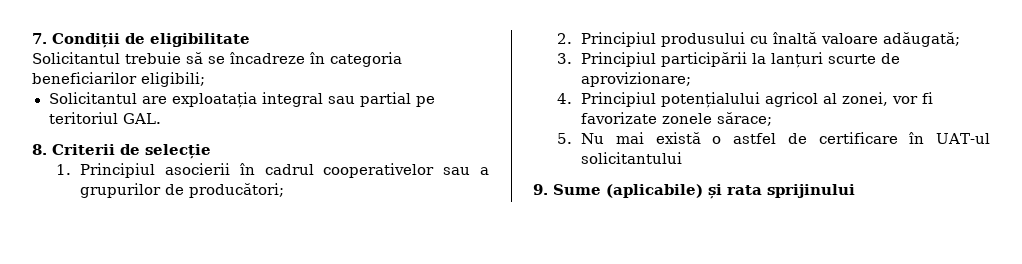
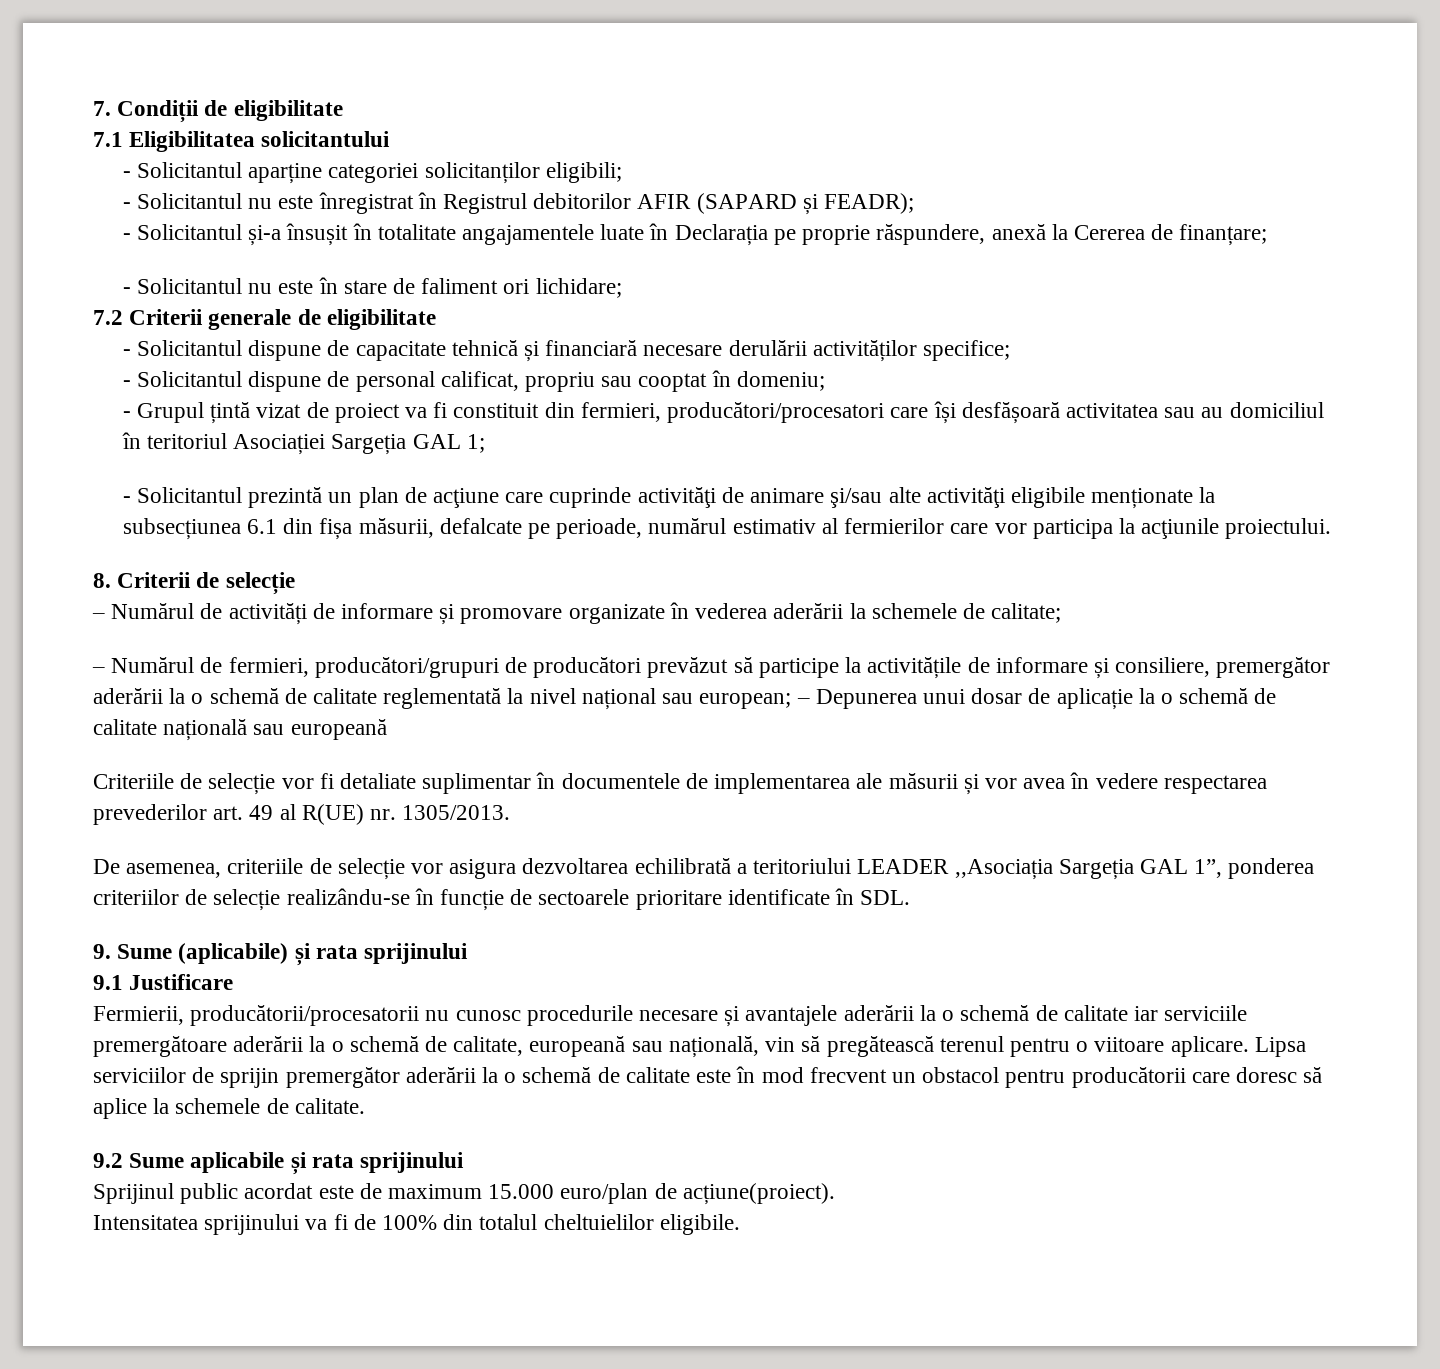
[32,52,402,67] [32,72,205,87] [48,92,435,108] [48,112,161,124] [32,144,211,159] [56,163,490,178] [80,183,285,198] [557,32,961,47] [557,52,901,68] [581,72,692,87] [557,92,934,108] [581,112,773,126] [557,132,991,144] [581,152,683,164] Solicitantul trebuie să se încadreze în categoria beneficiarilor eligibili; // Solicitantul are exploatația integral sau partial pe teritoriul GAL. // 8. Criterii de selecție // 1. Principiul asocierii în cadrul cooperativelor sau a grupurilor de producători; // 2. Principiul produsului cu înaltă valoare adăugată; // 3. Principiul participării la lanțuri scurte de aprovizionare; // 4. Principiul potențialului agricol al zonei, vor fi favorizate zonele sărace; // 5. Nu mai există o astfel de certificare în UAT-ul solicitantului -> [93,131,391,152] [122,162,622,184] [122,192,915,215] [122,223,1268,246] [122,277,622,298] [93,309,436,330] [122,340,1011,362] [122,370,825,392] [122,401,1324,424] [121,432,485,455] [122,487,1216,509] [122,518,1332,540] [93,572,295,595] [92,602,1062,625] [92,657,1331,679] [93,688,1277,710] [93,719,387,741] [93,772,1267,795] [93,804,511,825] [93,858,1315,880] [93,888,911,911] 7.1 Eligibilitatea solicitantului // - Solicitantul aparține categoriei solicitanților eligibili; // - Solicitantul nu este înregistrat în Registrul debitorilor AFIR (SAPARD și FEADR); // - Solicitantul și-a însușit în totalitate angajamentele luate în Declarația pe proprie răspundere, anexă la Cererea de finanțare; // - Solicitantul nu este în stare de faliment ori lichidare; // 7.2 Criterii generale de eligibilitate // - Solicitantul dispune de capacitate tehnică și financiară necesare derulării activităților specifice; // - Solicitantul dispune de personal calificat, propriu sau cooptat în domeniu; // - Grupul țintă vizat de proiect va fi constituit din fermieri, producători/procesatori care își desfășoară activitatea sau au domiciliul în teritoriul Asociației Sargeția GAL 1; // - Solicitantul prezintă un plan de acţiune care cuprinde activităţi de animare şi/sau alte activităţi eligibile menționate la subsecțiunea 6.1 din fișa măsurii, defalcate pe perioade, numărul estimativ al fermierilor care vor participa la acţiunile proiectului. // 8. Criterii de selecție // – Numărul de activități de informare și promovare organizate în vederea aderării la schemele de calitate; // – Numărul de fermieri, producători/grupuri de producători prevăzut să participe la activitățile de informare și consiliere, premergător aderării la o schemă de calitate reglementată la nivel național sau european; – Depunerea unui dosar de aplicație la o schemă de calitate națională sau europeană // Criteriile de selecție vor fi detaliate suplimentar în documentele de implementarea ale măsurii și vor avea în vedere respectarea prevederilor art. 49 al R(UE) nr. 1305/2013. // De asemenea, criteriile de selecție vor asigura dezvoltarea echilibrată a teritoriului LEADER ,,Asociația Sargeția GAL 1”, ponderea criteriilor de selecție realizându-se în funcție de sectoarele prioritare identificate în SDL.
(855, 191) none -> [93,974,234,990] [93,1005,1248,1027] [93,1036,1306,1058] [93,1066,1323,1088] [93,1098,365,1119] [93,1152,465,1175] [93,1183,835,1205] [93,1214,740,1235] // 9.1 Justificare // Fermierii, producătorii/procesatorii nu cunosc procedurile necesare și avantajele aderării la o schemă de calitate iar serviciile premergătoare aderării la o schemă de calitate, europeană sau națională, vin să pregătească terenul pentru o viitoare aplicare. Lipsa serviciilor de sprijin premergător aderării la o schemă de calitate este în mod frecvent un obstacol pentru producătorii care doresc să aplice la schemele de calitate. // 9.2 Sume aplicabile și rata sprijinului // Sprijinul public acordat este de maximum 15.000 euro/plan de acțiune(proiect). // Intensitatea sprijinului va fi de 100% din totalul cheltuielilor eligibile.

